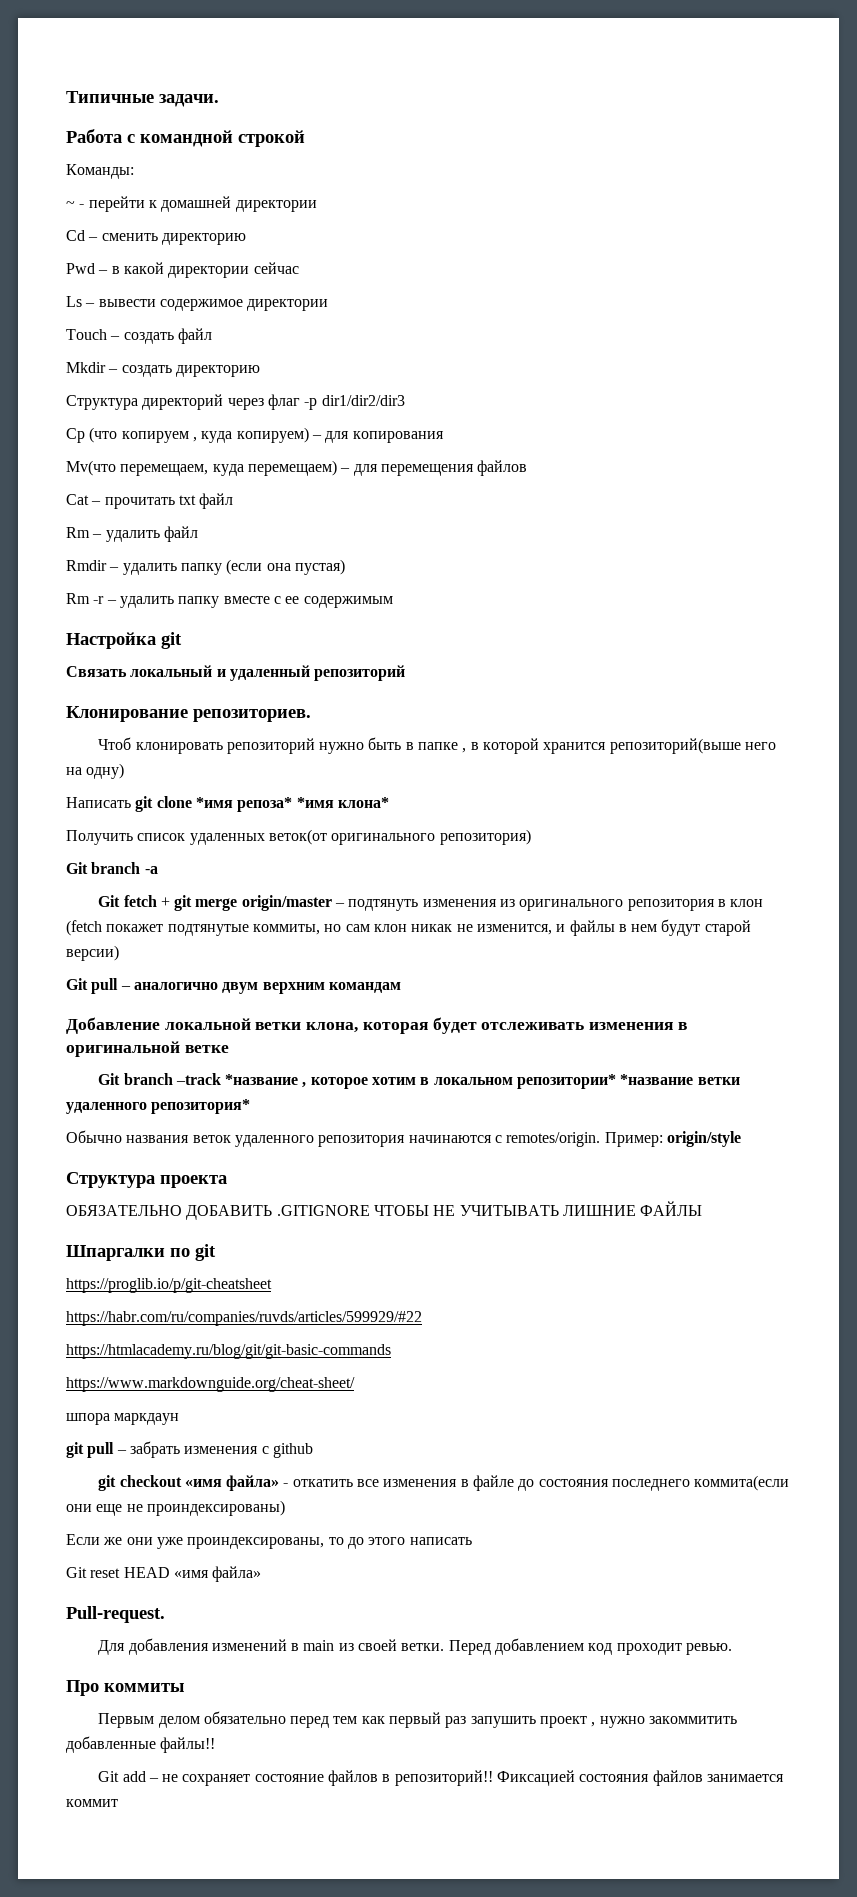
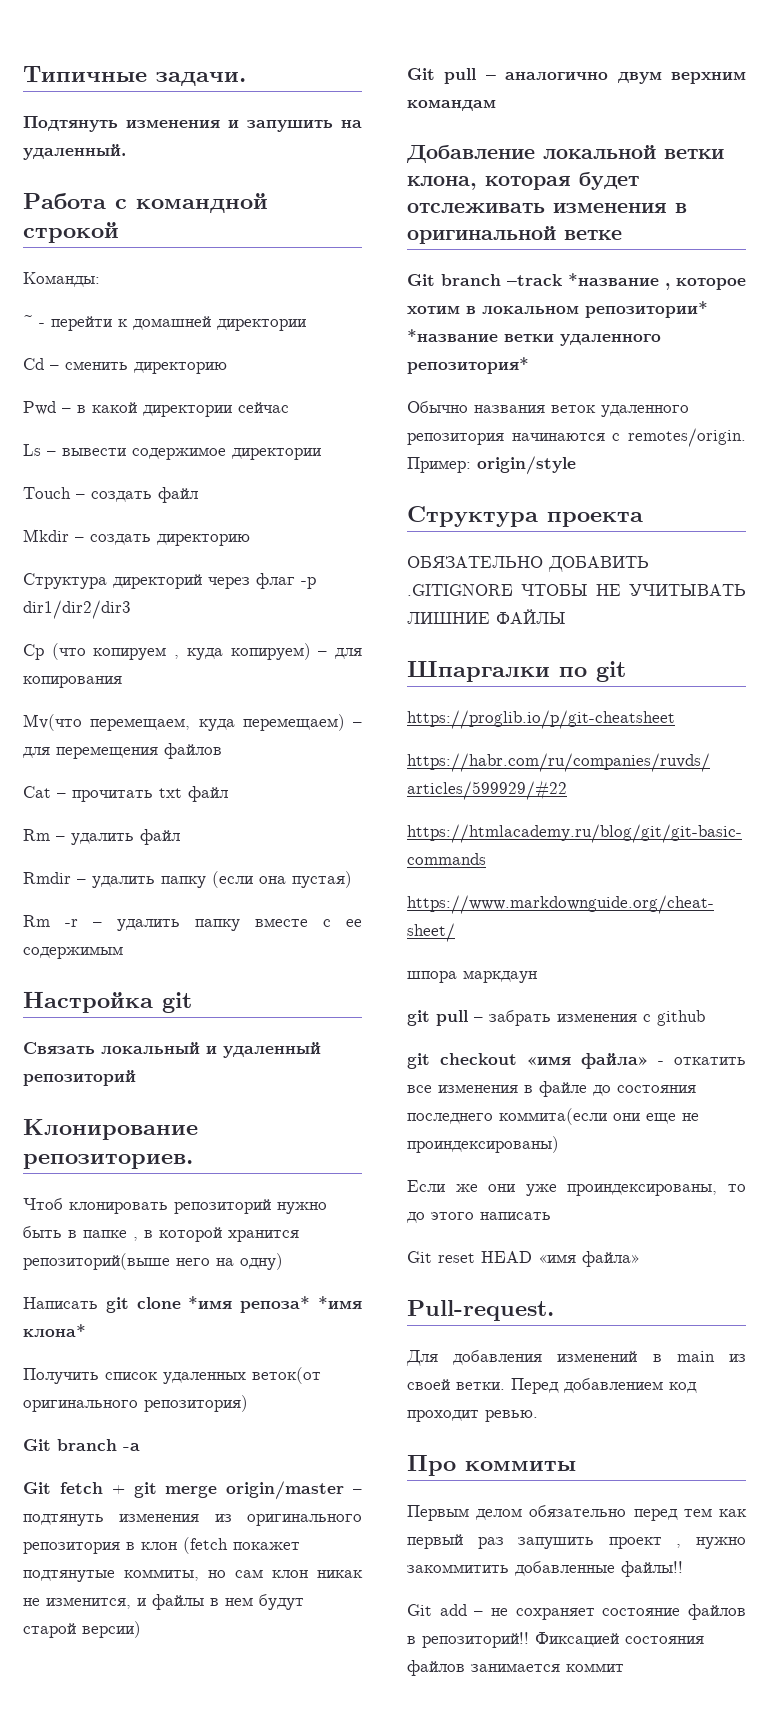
(219, 100) none -> [23,116,362,132] [23,144,126,160] // Подтянуть изменения и запушить на удаленный.

